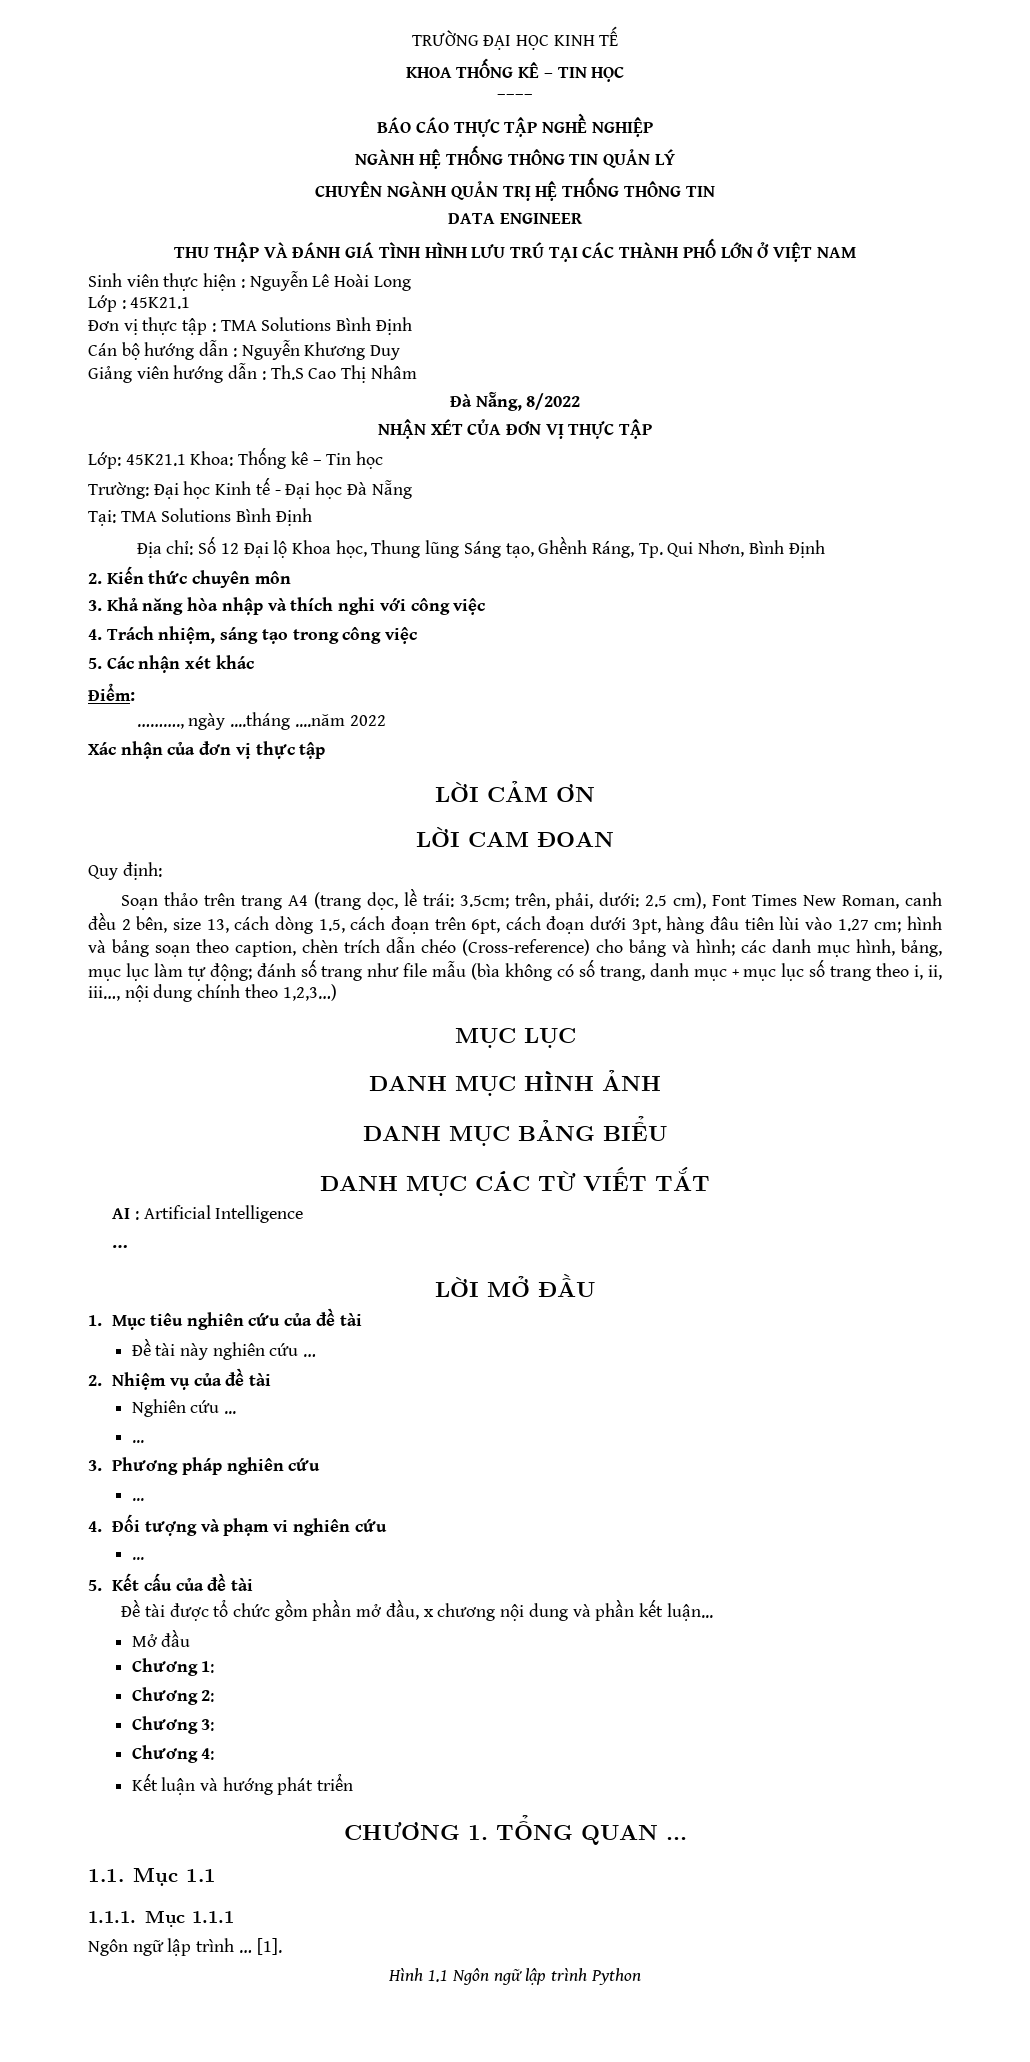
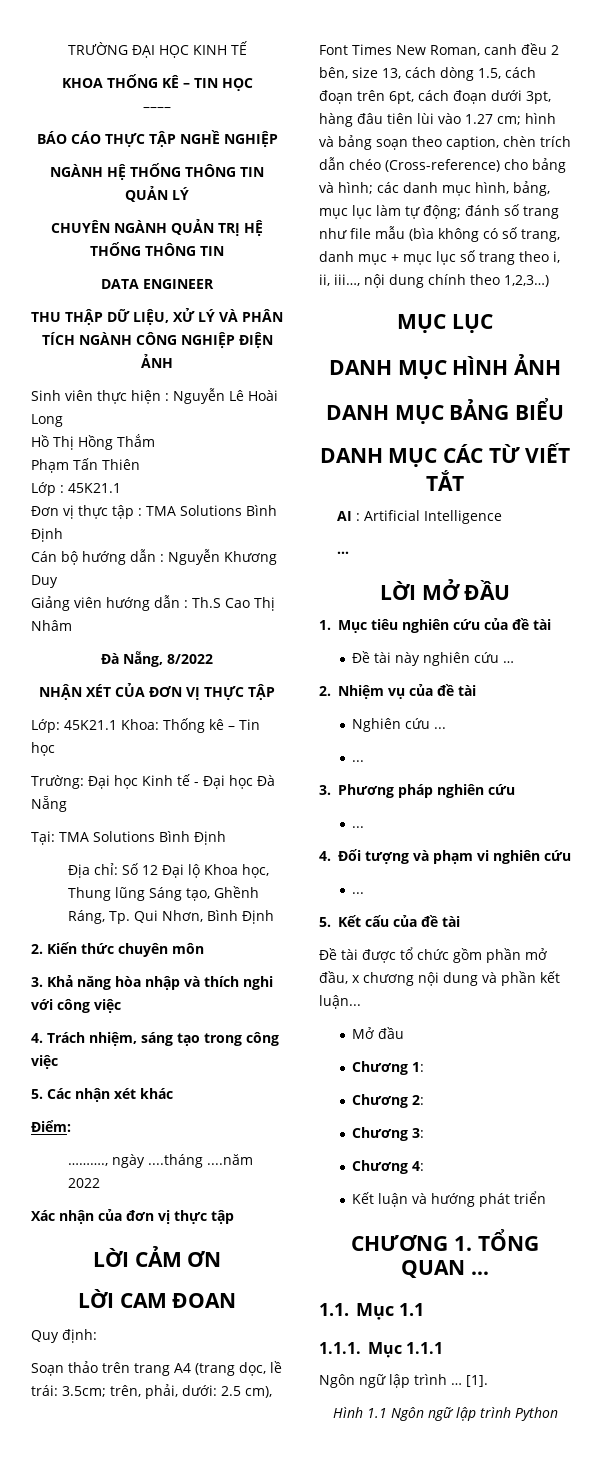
[263,238,856,262] VÀ ĐÁNH GIÁ TÌNH HÌNH LƯU TRÚ TẠI CÁC THÀNH PHỐ LỚN Ở VIỆT NAM -> [107,308,283,326] [41,332,273,349] [141,354,173,368] DỮ LIỆU, XỬ LÝ VÀ PHÂN TÍCH NGÀNH CÔNG NGHIỆP ĐIỆN ẢNH
(411, 283) none -> [31,434,155,450] [31,458,140,473] // Hồ Thị Hồng Thắm // Phạm Tấn Thiên

